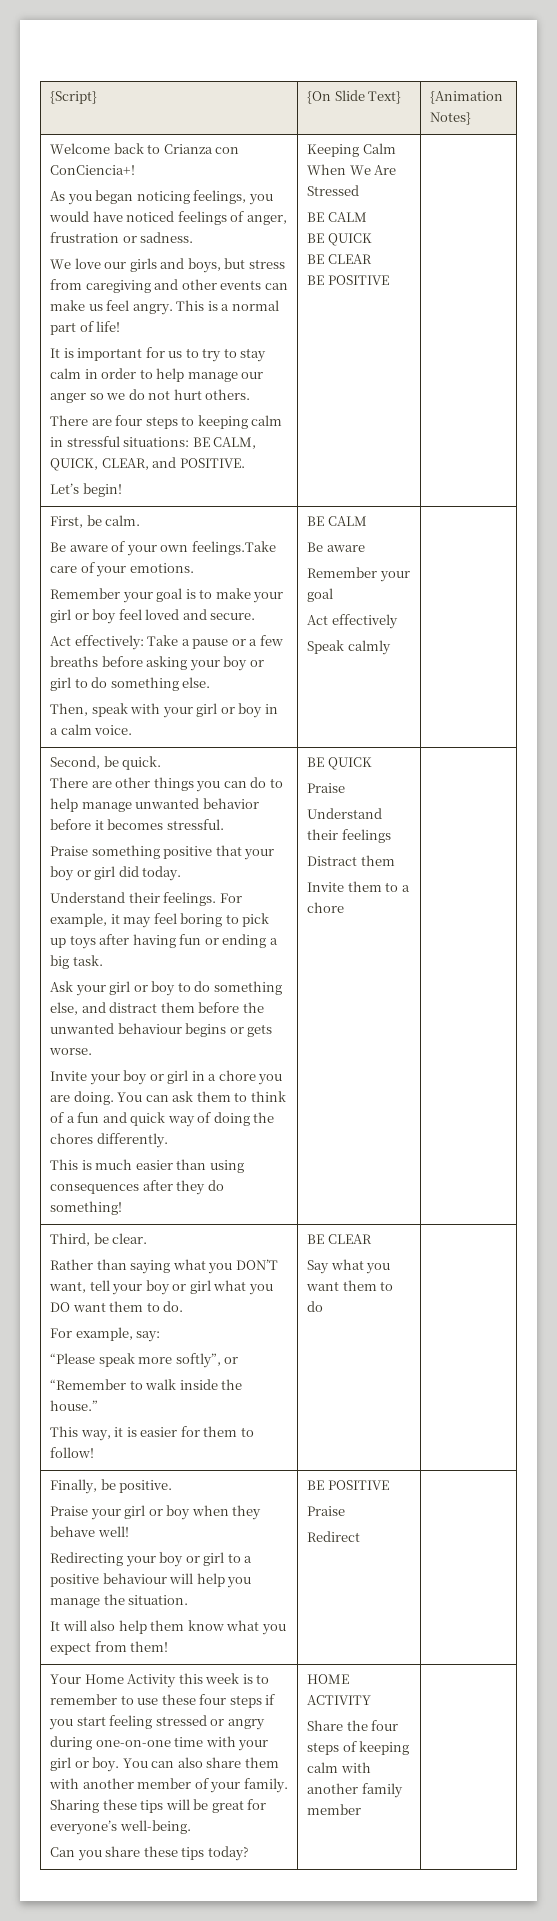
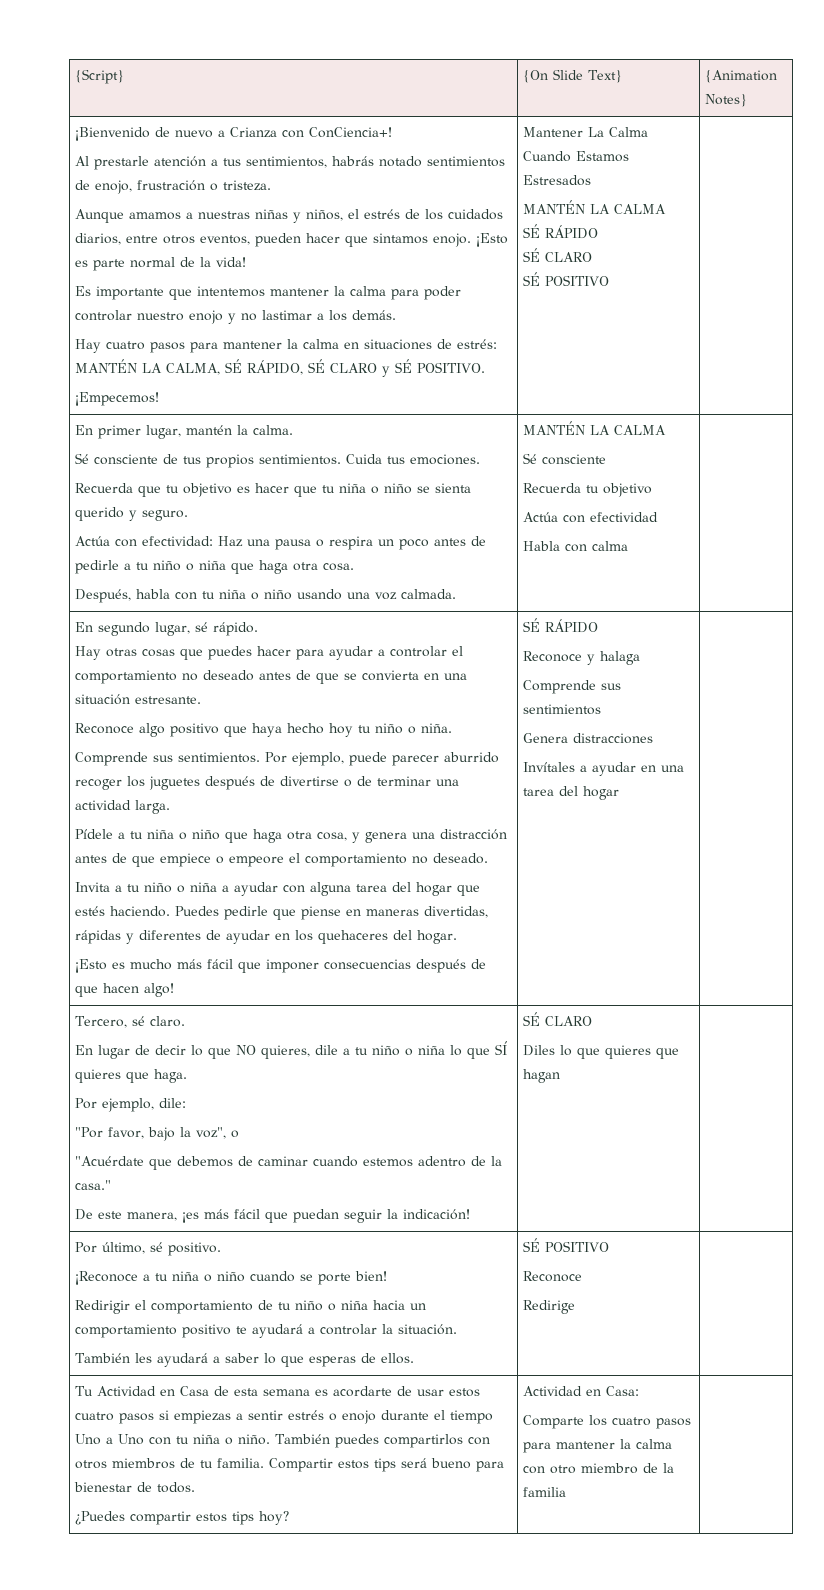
[50,143,161,154] Welcome back to -> [75,127,226,141] ¡Bienvenido de nuevo a
[50,190,273,205] [49,211,287,225] [50,232,194,243] [50,258,285,273] [50,279,288,293] [50,300,279,315] [50,321,121,335] [50,347,267,362] [50,368,264,382] [50,389,251,403] [50,415,283,429] [50,436,257,449] [50,457,245,471] [50,483,122,497] [307,143,396,157] [307,164,397,175] [307,185,360,196] [307,212,367,222] [307,233,372,246] [307,254,372,264] [307,275,389,285] [50,515,141,528] [50,541,276,556] [50,562,194,577] [50,588,284,603] [50,609,256,624] [50,635,283,650] [50,656,264,671] [50,677,211,691] [50,703,278,718] [50,724,133,735] [307,516,367,526] [307,542,365,552] [307,567,410,582] [307,588,334,602] [307,614,398,629] [307,640,391,655] [50,756,162,770] [50,777,283,792] [50,798,259,812] [50,819,224,830] [50,845,275,860] [50,866,182,881] [50,892,242,906] [50,913,270,928] [50,934,278,949] [50,955,103,969] [50,981,282,996] [50,1002,264,1015] [50,1023,273,1037] [49,1048,93,1055] [50,1070,283,1085] [50,1091,286,1105] [50,1112,275,1127] [50,1133,168,1148] [50,1159,244,1173] [50,1180,224,1195] [50,1201,123,1215] [307,757,372,770] [307,783,346,793] [307,808,383,819] [307,829,391,843] [307,855,395,866] [307,881,410,892] [307,902,345,913] [50,1233,148,1246] [50,1259,278,1274] [49,1280,273,1295] [50,1301,184,1312] [50,1327,161,1342] [50,1353,239,1368] [50,1379,243,1390] [50,1400,99,1411] [50,1426,254,1441] [50,1447,95,1458] [307,1234,372,1244] [307,1259,391,1274] [306,1280,394,1291] [307,1301,324,1312] [50,1479,173,1494] [50,1505,262,1520] [50,1526,129,1537] [50,1552,253,1567] [50,1573,252,1588] [50,1594,189,1608] [50,1620,286,1635] [50,1641,169,1655] [307,1480,389,1490] [307,1506,346,1516] [307,1531,361,1542] [50,1673,270,1688] [50,1694,276,1708] [49,1715,265,1730] [50,1736,269,1751] [50,1757,279,1772] [49,1778,288,1793] [50,1799,267,1813] [50,1820,191,1835] [50,1846,249,1861] [307,1674,350,1684] [307,1695,372,1705] [307,1720,399,1731] [307,1741,410,1755] [307,1762,371,1773] [307,1783,403,1798] [307,1804,362,1815] As you began noticing feelings, you would have noticed feelings of anger, frustration or sadness. // We love our girls and boys, but stress from caregiving and other events can make us feel angry. This is a normal part of life! // It is important for us to try to stay calm in order to help manage our anger so we do not hurt others. // There are four steps to keeping calm in stressful situations: BE CALM, QUICK, CLEAR, and POSITIVE. // Let’s begin! | Keeping Calm When We Are Stressed // BE CALM // BE QUICK // BE CLEAR // BE POSITIVE | // First, be calm. // Be aware of your own feelings.Take care of your emotions. // Remember your goal is to make your girl or boy feel loved and secure. // Act effectively: Take a pause or a few breaths before asking your boy or girl to do something else. // Then, speak with your girl or boy in a calm voice. | BE CALM // Be aware // Remember your goal // Act effectively // Speak calmly | // Second, be quick. // There are other things you can do to help manage unwanted behavior before it becomes stressful. // Praise something positive that your boy or girl did today. // Understand their feelings. For example, it may feel boring to pick up toys after having fun or ending a big task. // Ask your girl or boy to do something else, and distract them before the unwanted behaviour begins or gets worse. // Invite your boy or girl in a chore you are doing. You can ask them to think of a fun and quick way of doing the chores differently. // This is much easier than using consequences after they do something! | BE QUICK // Praise // Understand their feelings // Distract them // Invite them to a chore | // Third, be clear. // Rather than saying what you DON’T want, tell your boy or girl what you DO want them to do. // For example, say: // “Please speak more softly”, or // “Remember to walk inside the house.” // This way, it is easier for them to follow! | BE CLEAR // Say what you want them to do | // Finally, be positive. // Praise your girl or boy when they behave well! // Redirecting your boy or girl to a positive behaviour will help you manage the situation. // It will also help them know what you expect from them! | BE POSITIVE // Praise // Redirect | // Your Home Activity this week is to remember to use these four steps if you start feeling stressed or angry during one-on-one time with your girl or boy. You can also share them with another member of your family. Sharing these tips will be great for everyone’s well-being. // Can you share these tips today? | HOME ACTIVITY // Share the four steps of keeping calm with another family member -> [75,156,506,170] [75,180,272,194] [75,209,504,223] [75,233,509,247] [75,257,247,271] [75,286,462,300] [75,310,397,324] [75,339,498,353] [75,359,486,377] [75,392,160,406] [523,127,649,137] [523,151,630,162] [523,175,592,186] [523,200,667,214] [523,224,599,239] [523,248,593,262] [523,272,610,286] [75,425,294,439] [75,453,481,468] [75,483,472,497] [75,507,189,521] [75,536,487,550] [75,560,355,574] [75,589,457,603] [523,421,667,435] [523,453,607,465] [523,483,653,497] [523,512,659,523] [523,541,629,552] [75,622,259,636] [75,646,464,660] [75,670,468,684] [75,694,202,705] [75,723,453,737] [75,752,500,766] [75,776,460,790] [75,800,171,814] [75,829,508,843] [75,853,489,867] [75,882,481,896] [75,906,489,920] [75,930,458,944] [75,959,487,973] [75,983,175,997] [523,618,599,633] [523,651,641,665] [523,680,622,694] [523,704,602,715] [523,733,654,744] [523,762,685,776] [523,786,620,800] [75,1016,186,1028] [75,1041,508,1059] [75,1069,188,1083] [75,1098,187,1112] [75,1127,240,1141] [75,1156,503,1170] [75,1180,112,1190] [75,1209,471,1223] [523,1012,593,1026] [523,1045,680,1059] [523,1069,561,1083] [75,1242,222,1256] [75,1271,388,1285] [75,1300,427,1314] [75,1324,458,1338] [75,1353,415,1367] [523,1238,610,1252] [523,1271,583,1282] [523,1300,576,1314] [75,1386,481,1397] [75,1410,494,1424] [75,1434,491,1448] [75,1458,505,1472] [74,1482,196,1493] [75,1511,290,1525] [523,1386,640,1396] [523,1415,692,1429] [523,1439,673,1453] [523,1463,675,1474] [523,1487,567,1497] Al prestarle atención a tus sentimientos, habrás notado sentimientos de enojo, frustración o tristeza. // Aunque amamos a nuestras niñas y niños, el estrés de los cuidados diarios, entre otros eventos, pueden hacer que sintamos enojo. ¡Esto es parte normal de la vida! // Es importante que intentemos mantener la calma para poder controlar nuestro enojo y no lastimar a los demás. // Hay cuatro pasos para mantener la calma en situaciones de estrés: MANTÉN LA CALMA, SÉ RÁPIDO, SÉ CLARO y SÉ POSITIVO. // ¡Empecemos! | Mantener La Calma Cuando Estamos Estresados // MANTÉN LA CALMA // SÉ RÁPIDO // SÉ CLARO // SÉ POSITIVO | // En primer lugar, mantén la calma. // Sé consciente de tus propios sentimientos. Cuida tus emociones. // Recuerda que tu objetivo es hacer que tu niña o niño se sienta querido y seguro. // Actúa con efectividad: Haz una pausa o respira un poco antes de pedirle a tu niño o niña que haga otra cosa. // Después, habla con tu niña o niño usando una voz calmada. | MANTÉN LA CALMA // Sé consciente // Recuerda tu objetivo // Actúa con efectividad // Habla con calma | // En segundo lugar, sé rápido. // Hay otras cosas que puedes hacer para ayudar a controlar el comportamiento no deseado antes de que se convierta en una situación estresante. // Reconoce algo positivo que haya hecho hoy tu niño o niña. // Comprende sus sentimientos. Por ejemplo, puede parecer aburrido recoger los juguetes después de divertirse o de terminar una actividad larga. // Pídele a tu niña o niño que haga otra cosa, y genera una distracción antes de que empiece o empeore el comportamiento no deseado. // Invita a tu niño o niña a ayudar con alguna tarea del hogar que estés haciendo. Puedes pedirle que piense en maneras divertidas, rápidas y diferentes de ayudar en los quehaceres del hogar. // ¡Esto es mucho más fácil que imponer consecuencias después de que hacen algo! | SÉ RÁPIDO // Reconoce y halaga // Comprende sus sentimientos // Genera distracciones // Invítales a ayudar en una tarea del hogar | // Tercero, sé claro. // En lugar de decir lo que NO quieres, dile a tu niño o niña lo que SÍ quieres que haga. // Por ejemplo, dile: // "Por favor, bajo la voz", o // "Acuérdate que debemos de caminar cuando estemos adentro de la casa." // De este manera, ¡es más fácil que puedan seguir la indicación! | SÉ CLARO // Diles lo que quieres que hagan | // Por último, sé positivo. // ¡Reconoce a tu niña o niño cuando se porte bien! // Redirigir el comportamiento de tu niño o niña hacia un comportamiento positivo te ayudará a controlar la situación. // También les ayudará a saber lo que esperas de ellos. | SÉ POSITIVO // Reconoce // Redirige | // Tu Actividad en Casa de esta semana es acordarte de usar estos cuatro pasos si empiezas a sentir estrés o enojo durante el tiempo Uno a Uno con tu niña o niño. También puedes compartirlos con otros miembros de tu familia. Compartir estos tips será bueno para bienestar de todos. // ¿Puedes compartir estos tips hoy? | Actividad en Casa: // Comparte los cuatro pasos para mantener la calma con otro miembro de la familia

